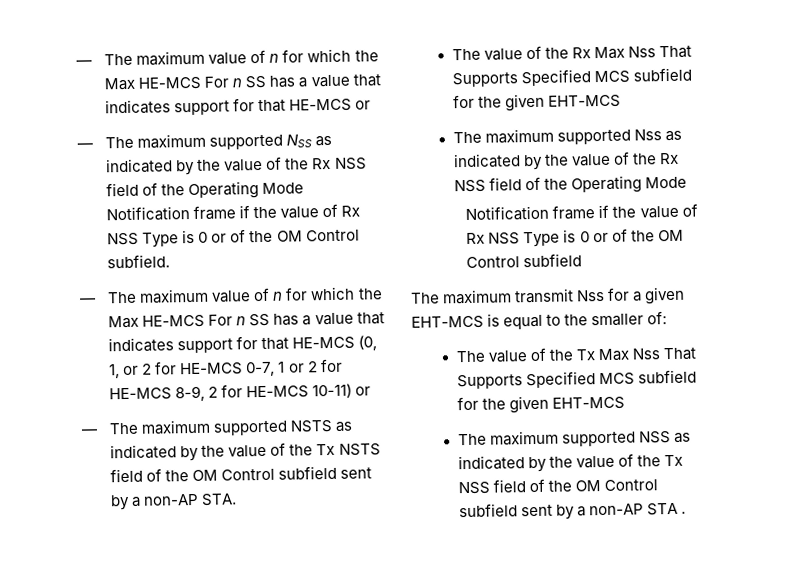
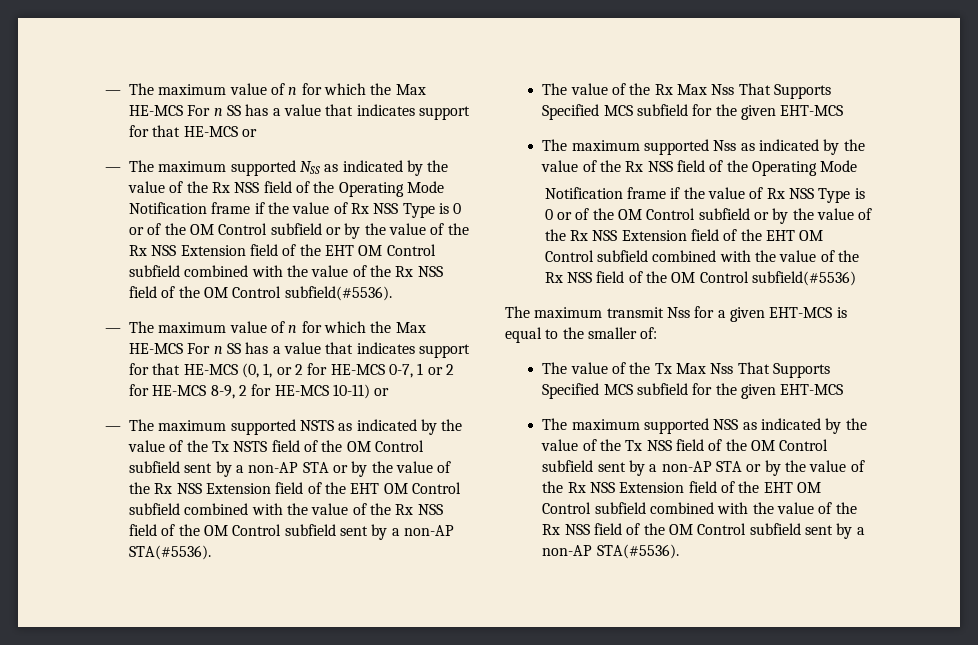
[107,254,171,269] subfield. -> [270,223,469,239] [129,244,436,256] [129,265,443,277] [129,286,392,301] subfield or by the value of the Rx NSS Extension field of the EHT OM Control subfield combined with the value of the Rx NSS field of the OM Control subfield(#5536).
[201,493,238,506] STA. -> [302,461,452,477] [129,482,461,494] [129,503,443,515] [129,524,454,540] [129,545,211,560] STA or by the value of the Rx NSS Extension field of the EHT OM Control subfield combined with the value of the Rx NSS field of the OM Control subfield sent by a non-AP STA(#5536).
(583, 260) none -> [753,208,873,224] [544,229,824,241] [544,250,859,262] [544,271,856,286] or by the value of the Rx NSS Extension field of the EHT OM Control subfield combined with the value of the Rx NSS field of the OM Control subfield(#5536)
[680,511,686,514] . -> [746,460,865,476] [542,481,821,493] [542,502,857,514] [542,523,865,539] [542,544,679,559] or by the value of the Rx NSS Extension field of the EHT OM Control subfield combined with the value of the Rx NSS field of the OM Control subfield sent by a non-AP STA(#5536).

